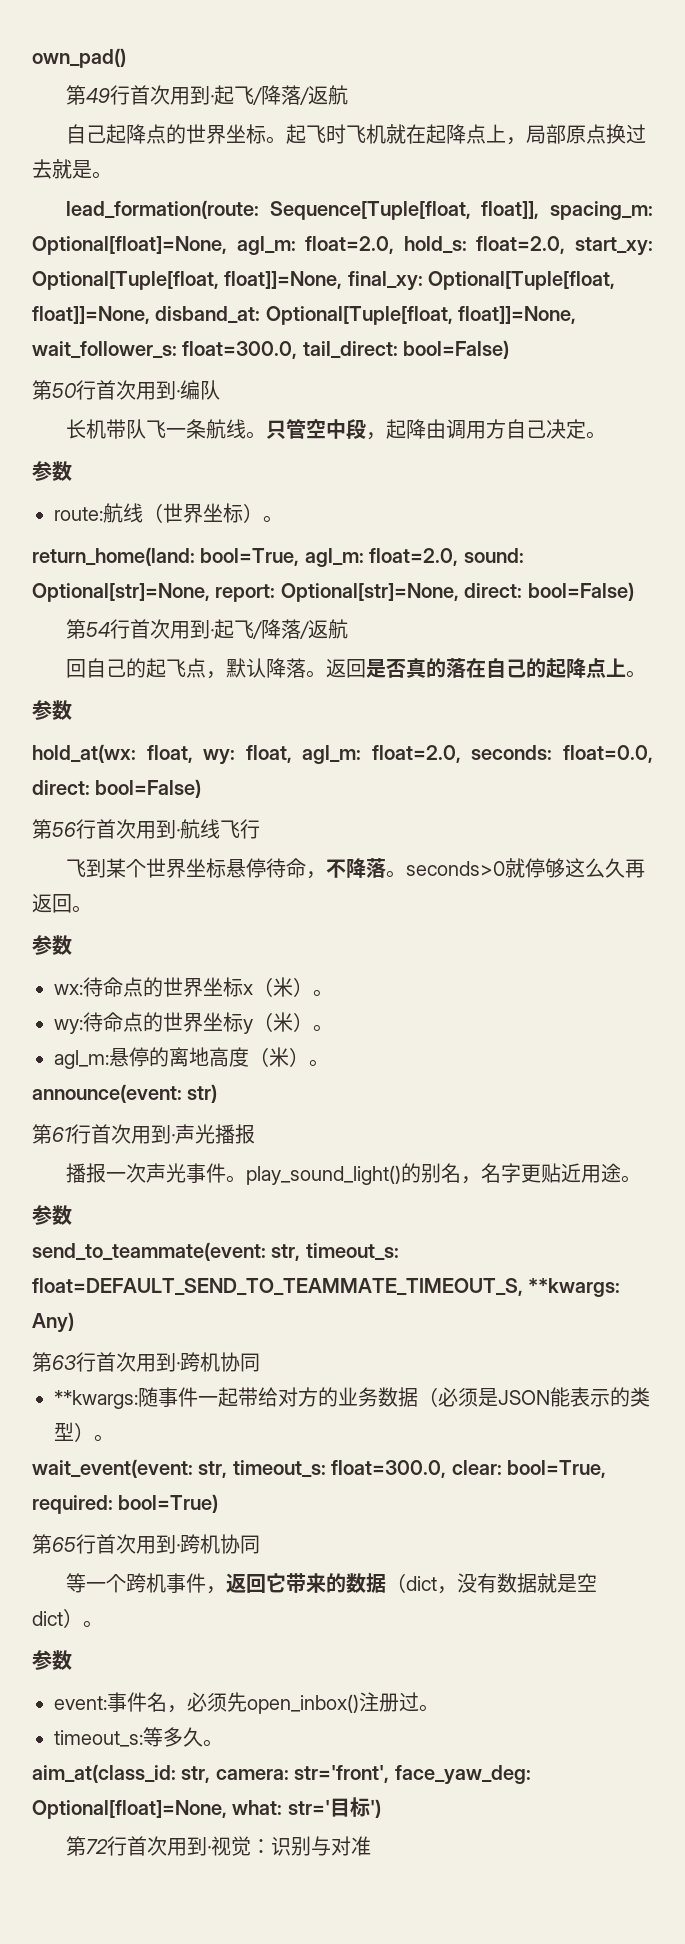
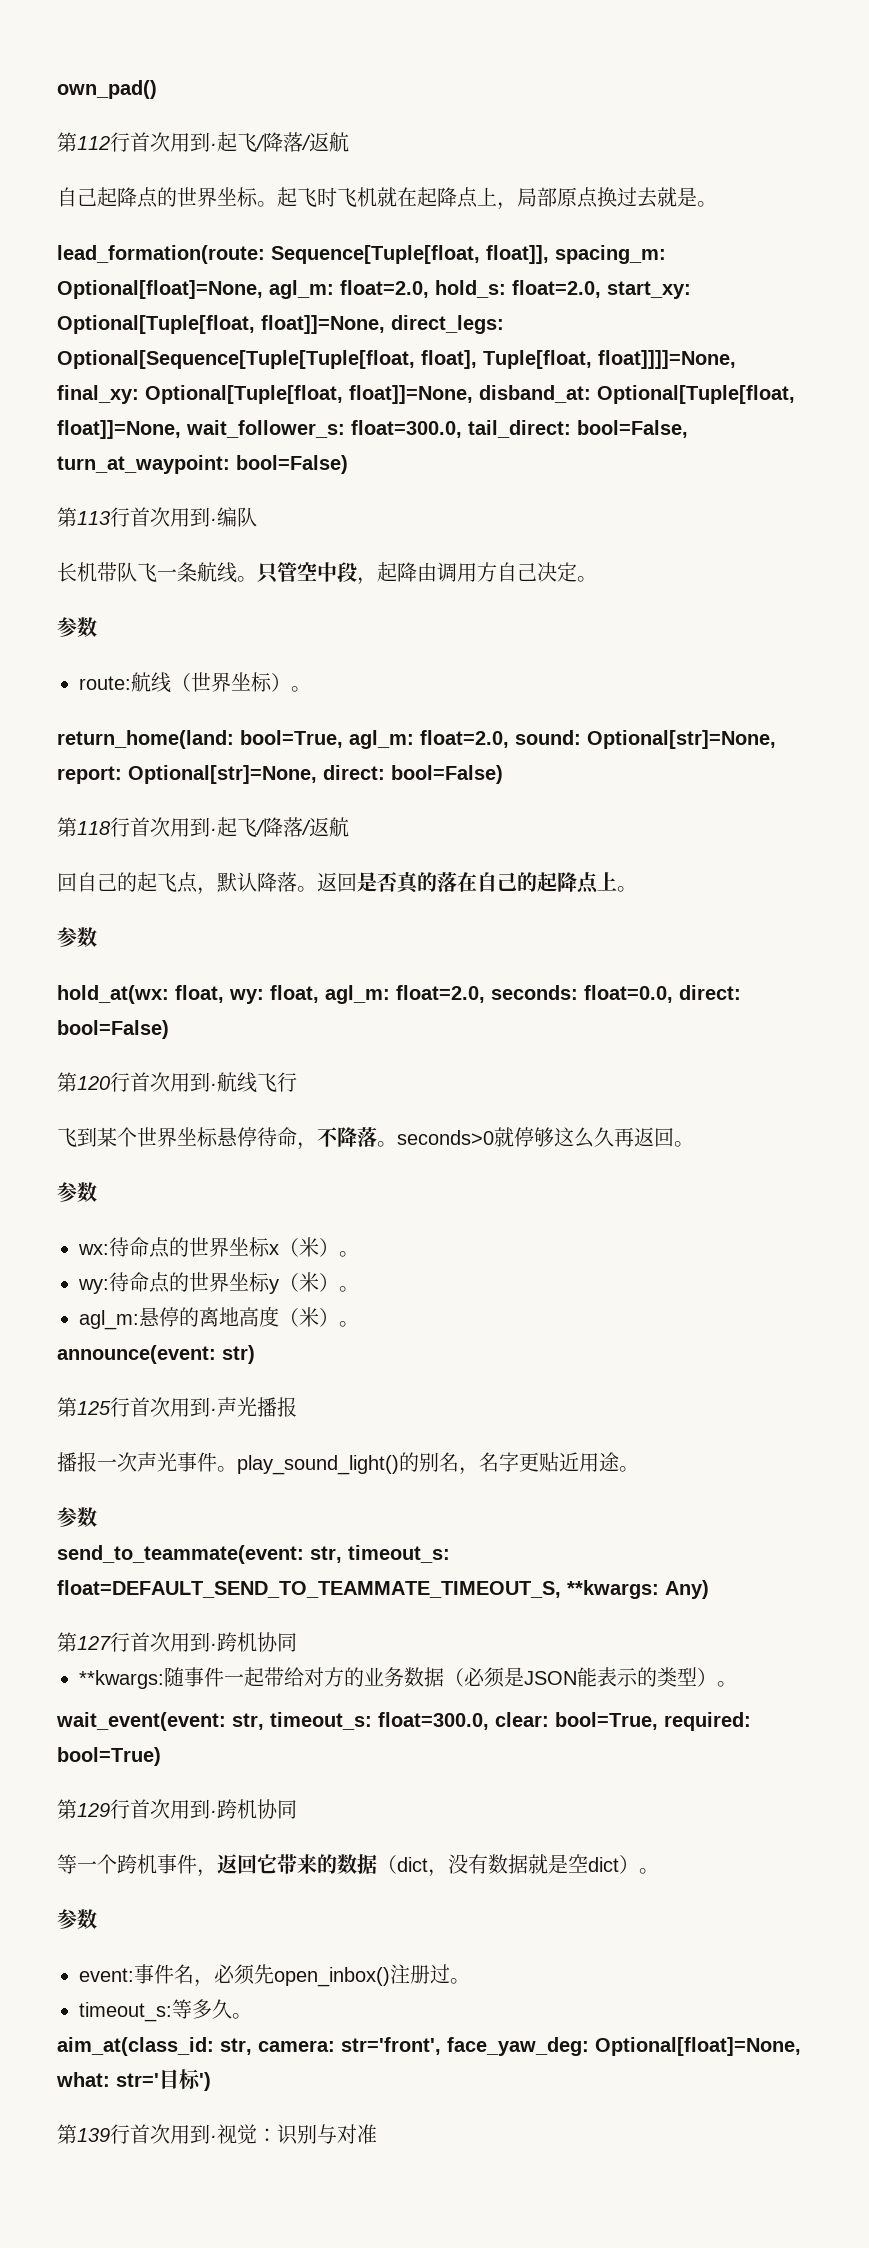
[86,88,111,103] 49 -> [77,136,110,150] 112
(343, 280) none -> [391,315,504,334] [57,350,736,369] direct_legs: Optional[Sequence[Tuple[Tuple[float, float], Tuple[float, float]]]]=None,
[403,340,510,359] [32,380,77,400] bool=False) // 第50 -> [577,420,688,438] [57,455,348,474] [57,507,110,527] bool=False, turn_at_waypoint: bool=False) // 第113
[86,622,111,637] 54 -> [77,821,110,835] 118
[52,822,76,837] 56 -> [77,1076,110,1090] 120
[52,1127,72,1142] 61 -> [77,1401,111,1415] 125
[52,1355,76,1370] 63 -> [77,1636,111,1650] 127
[52,1537,76,1552] 65 -> [77,1803,110,1817] 129
[86,1839,109,1854] 72 -> [77,2128,110,2142] 139

